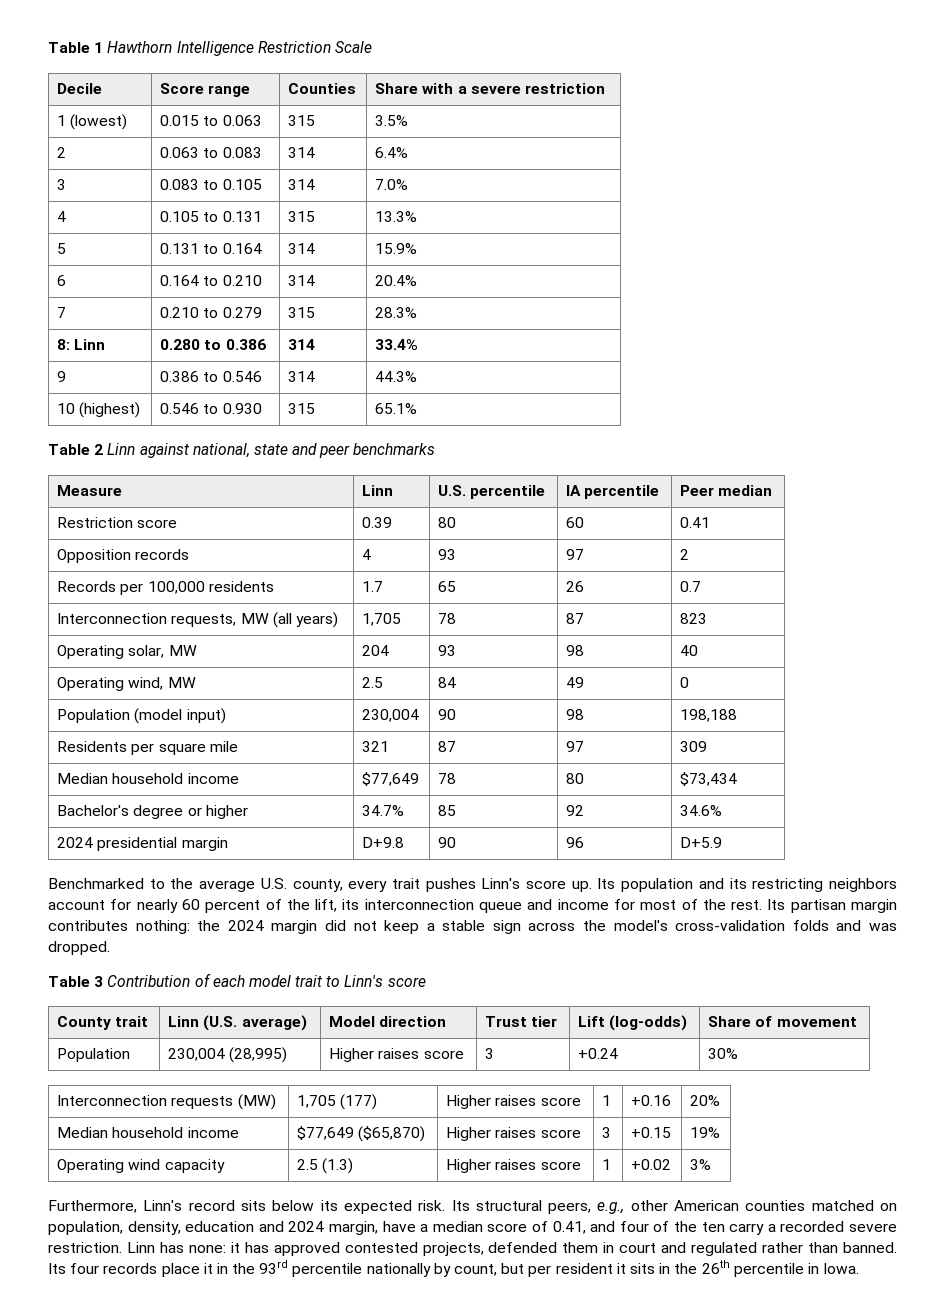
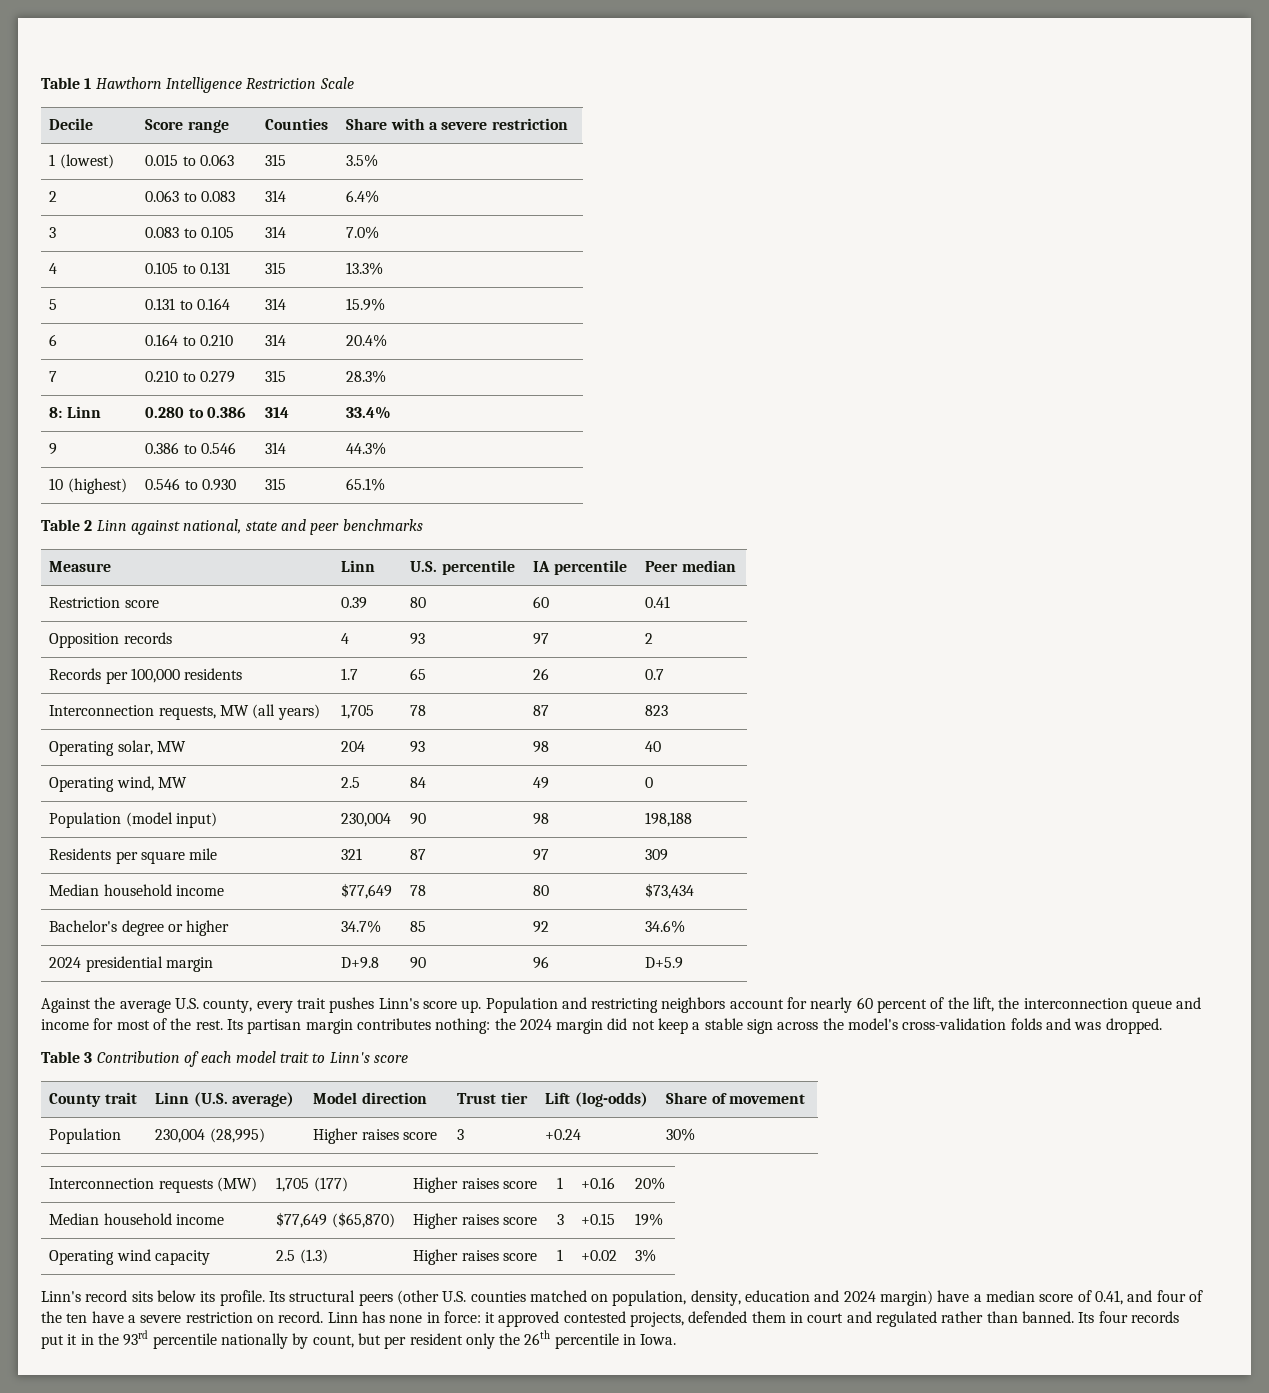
[48,878,165,889] Benchmarked to -> [41,998,91,1013] Against
[597,878,747,892] Its population and its -> [485,997,587,1013] Population and
[342,899,360,910] its -> [998,997,1020,1009] the
[48,1200,137,1213] Furthermore, -> (657, 1255) none
[343,1200,740,1214] expected risk. Its structural peers, e.g., other American -> [219,1290,467,1306] profile. Its structural peers (other U.S.
[329,1221,378,1235] margin, -> [880,1290,934,1306] margin)
[729,1221,898,1235] [48,1242,269,1253] carry a recorded severe restriction. Linn has none: it has -> [91,1311,496,1323] have a severe restriction on record. Linn has none in force: it
[161,1263,200,1277] place -> [41,1335,64,1349] put
[616,1263,671,1274] it sits in -> [465,1333,495,1349] only

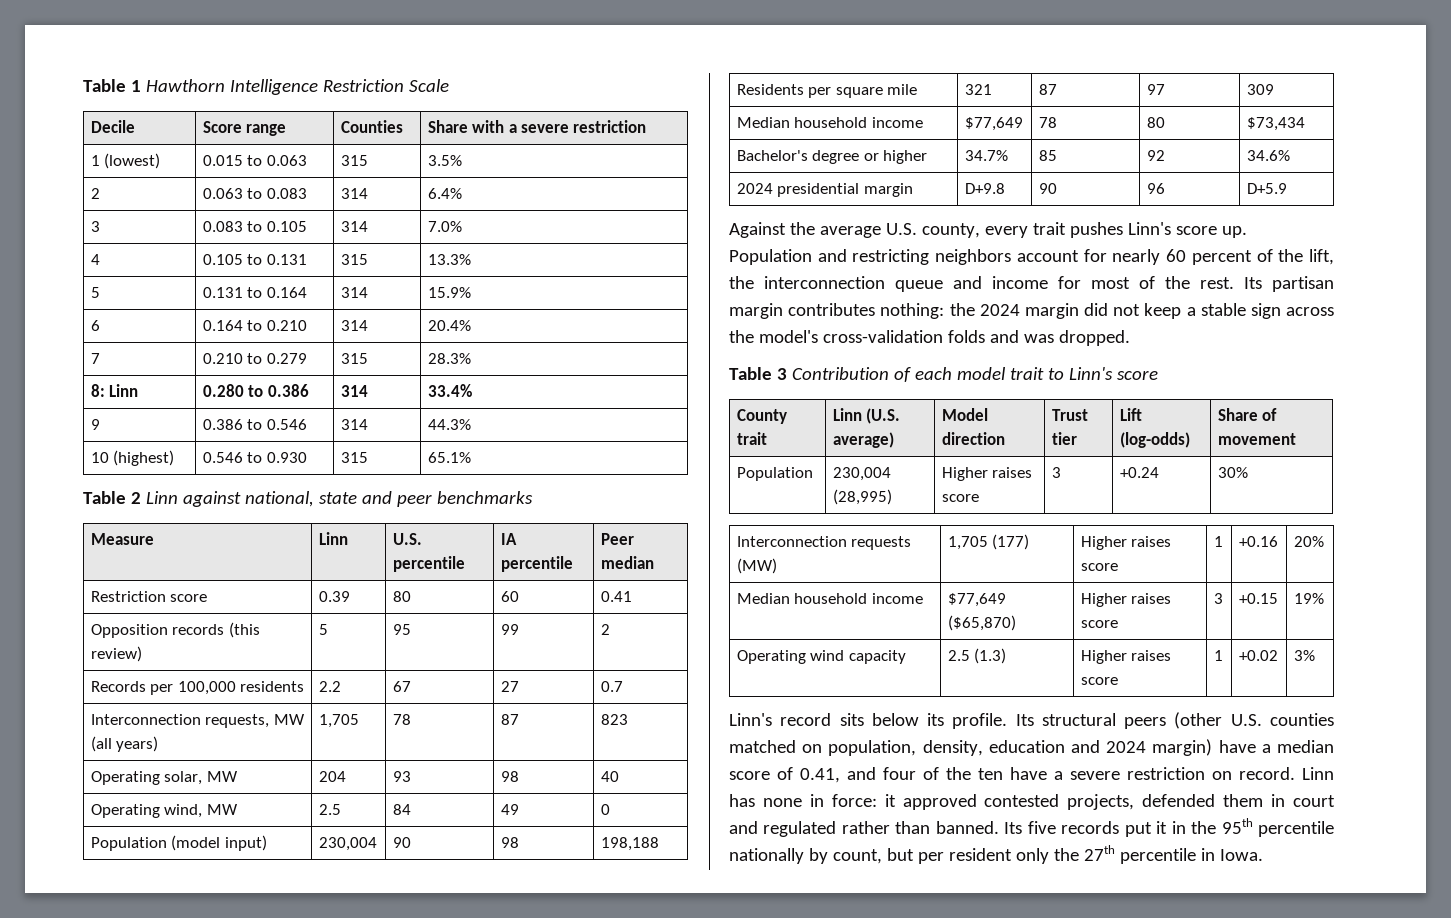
[341,633,350,644] [410,633,426,645] [533,633,550,645] | 4 | 93 | 97 -> [228,622,260,638] [90,646,142,662] [318,624,328,635] [392,624,411,635] [500,624,519,635] (this review) | 5 | 95 | 99
[341,668,359,680] [410,668,427,680] [533,668,550,680] 1.7 | 65 | 26 -> [318,681,341,692] [392,681,411,692] [500,681,519,692] 2.2 | 67 | 27
[1098,1311,1128,1323] four -> [1027,821,1056,834] five
[123,1330,149,1346] 93rd -> [1221,818,1253,834] 95th
[524,1330,551,1345] 26th -> [1083,845,1115,861] 27th

